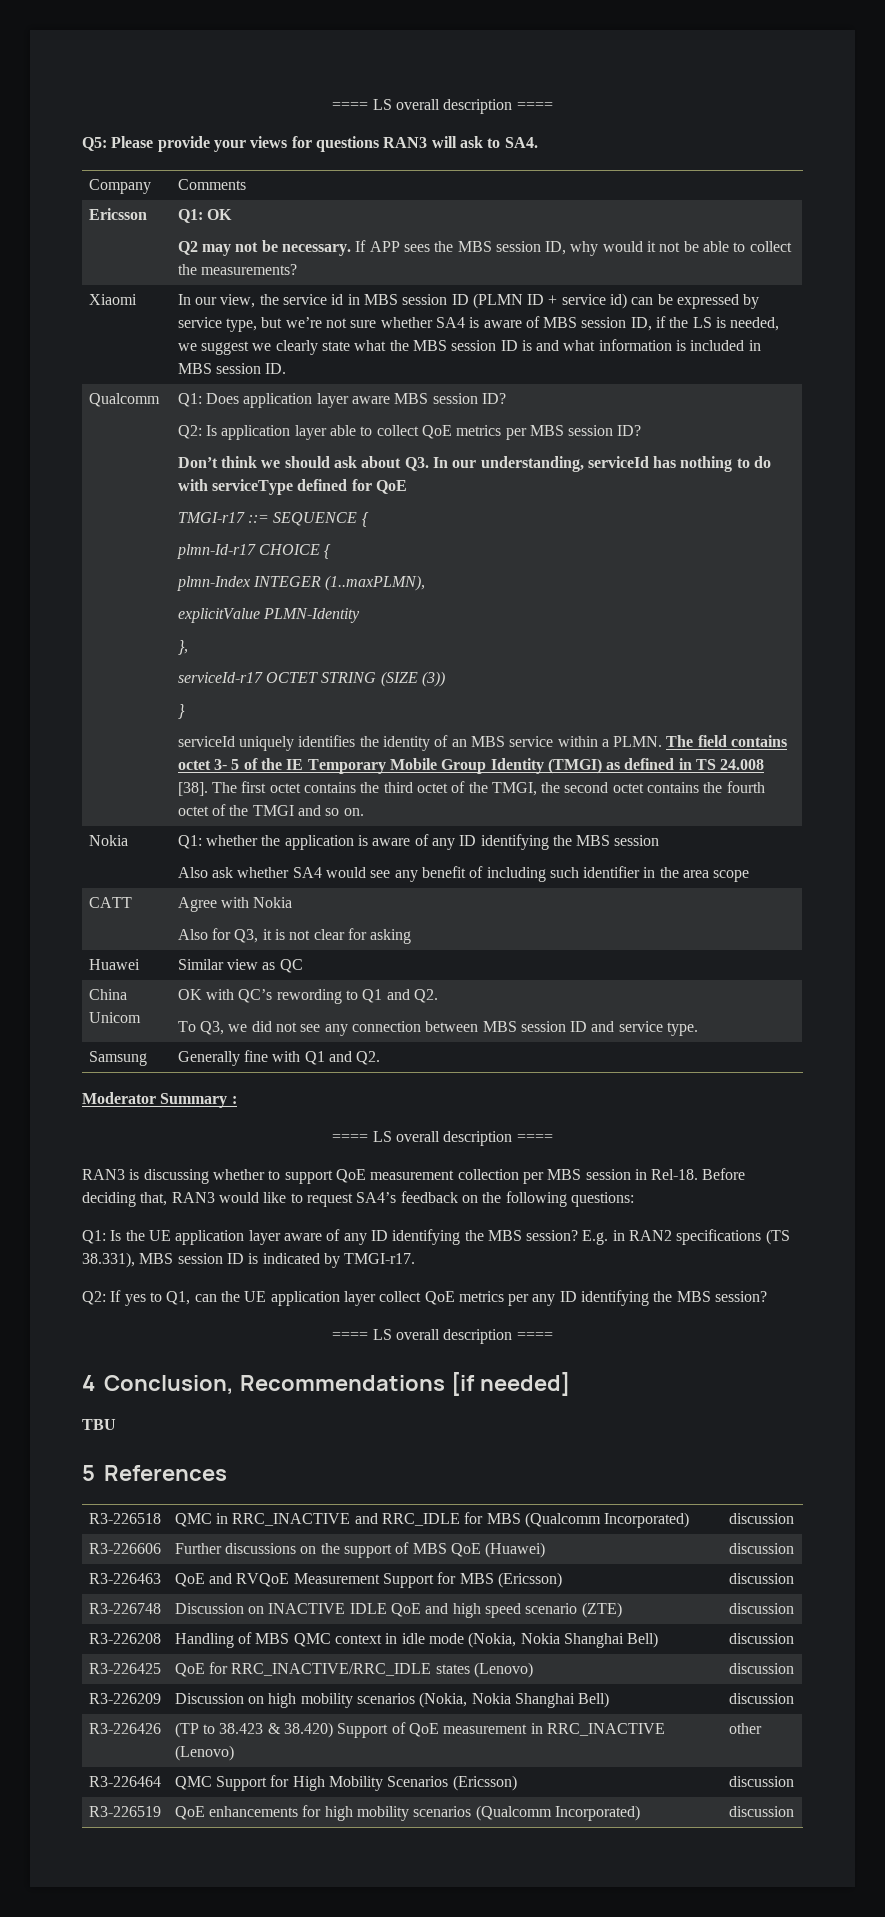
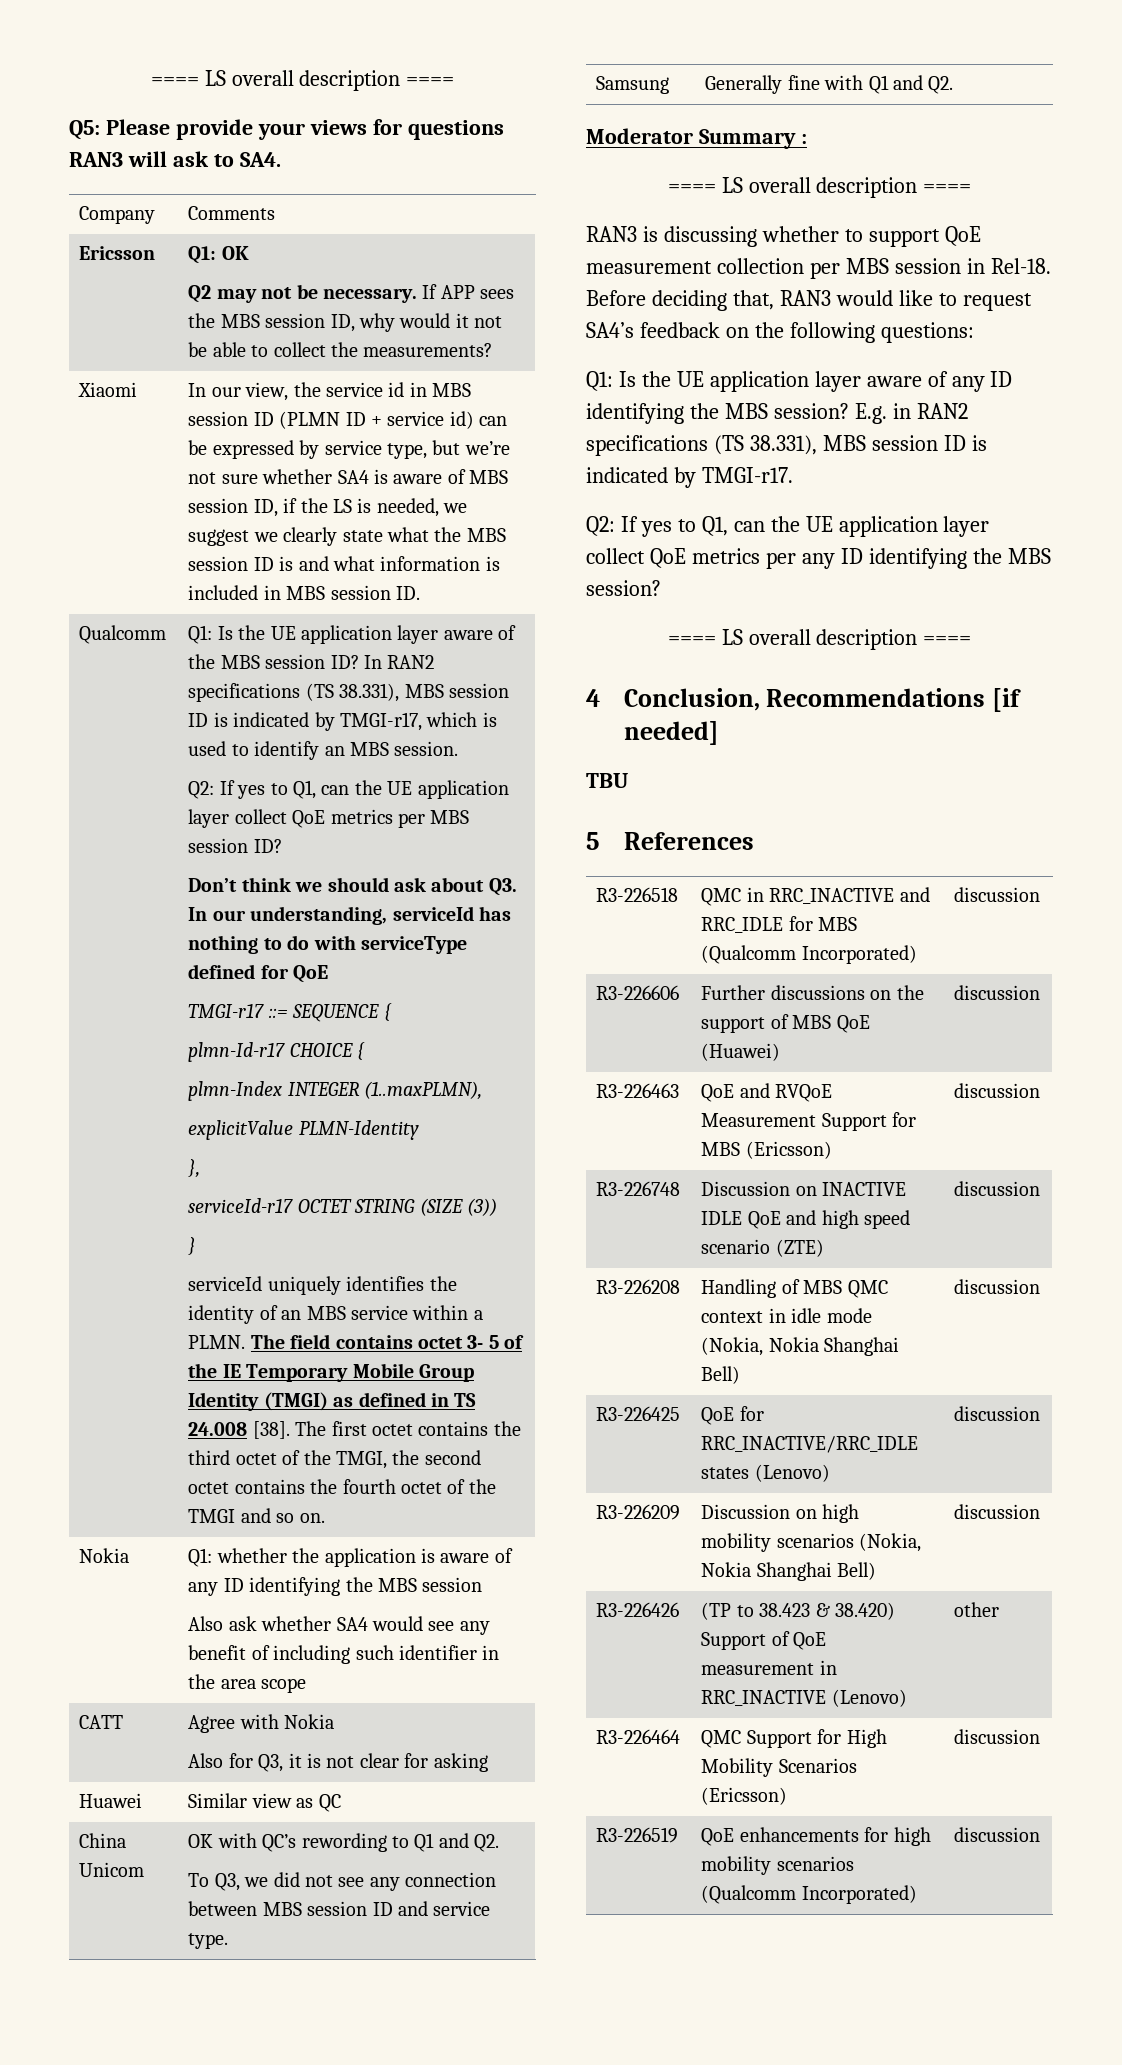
[205,393,506,408] [177,425,373,440] Does application layer aware MBS session ID? // Q2: Is application layer able to -> [217,625,517,644] [188,654,435,669] [188,683,510,702] [188,712,497,731] [188,741,459,760] [188,780,509,799] [188,809,230,828] Is the UE application layer aware of the MBS session ID? In RAN2 specifications (TS 38.331), MBS session ID is indicated by TMGI-r17, which is used to identify an MBS session. // Q2: If yes to Q1, can the UE application layer

